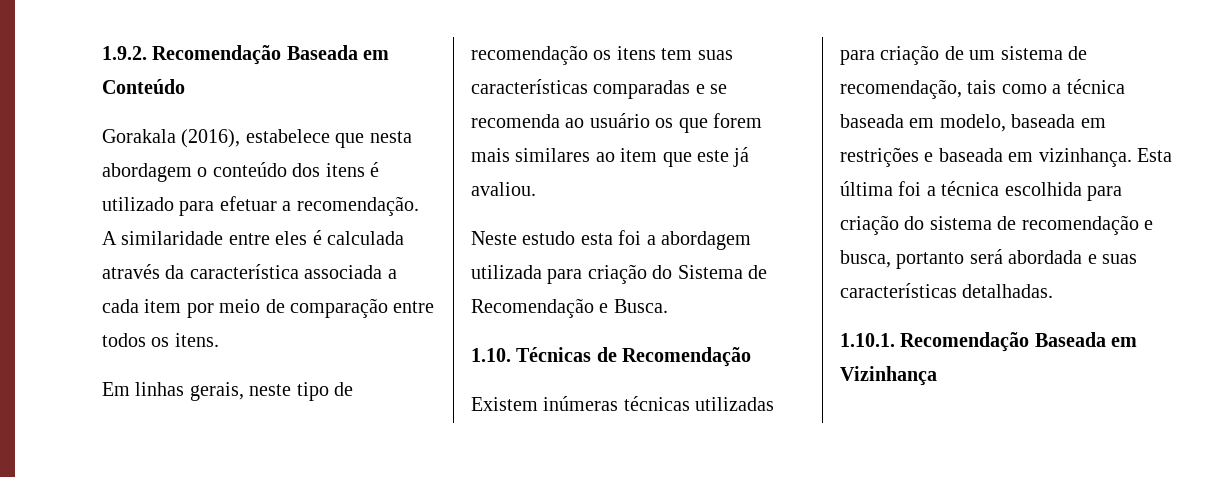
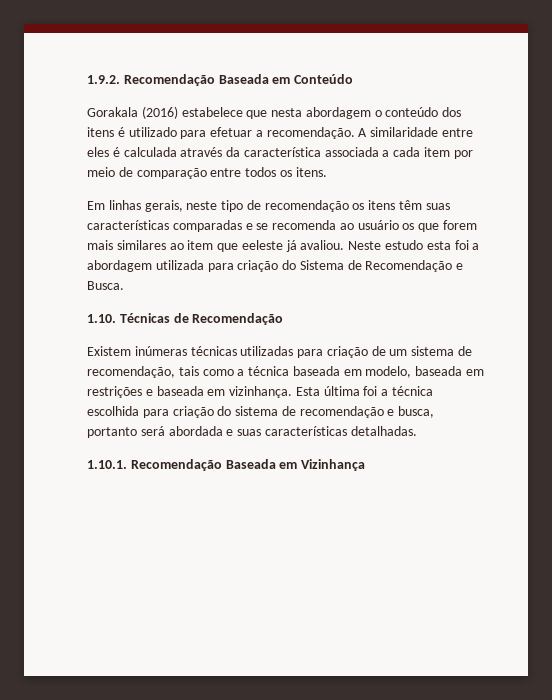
[181,129,241,148] (2016), -> [141,106,178,119] (2016)
[661,48,693,60] tem -> [399,200,423,210] têm
[697,150,729,162] este -> [241,240,283,250] eeleste
(536, 189) // -> (345, 245) none

